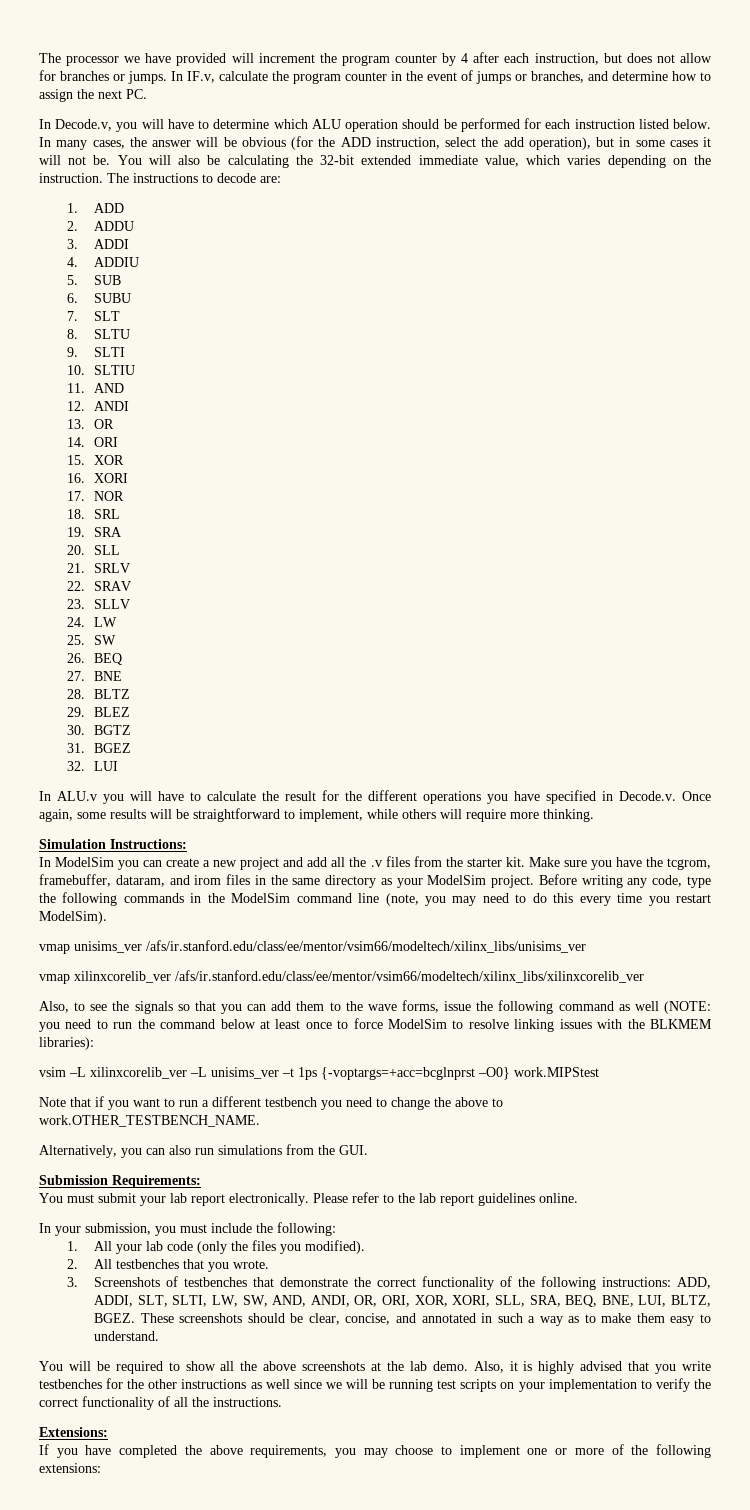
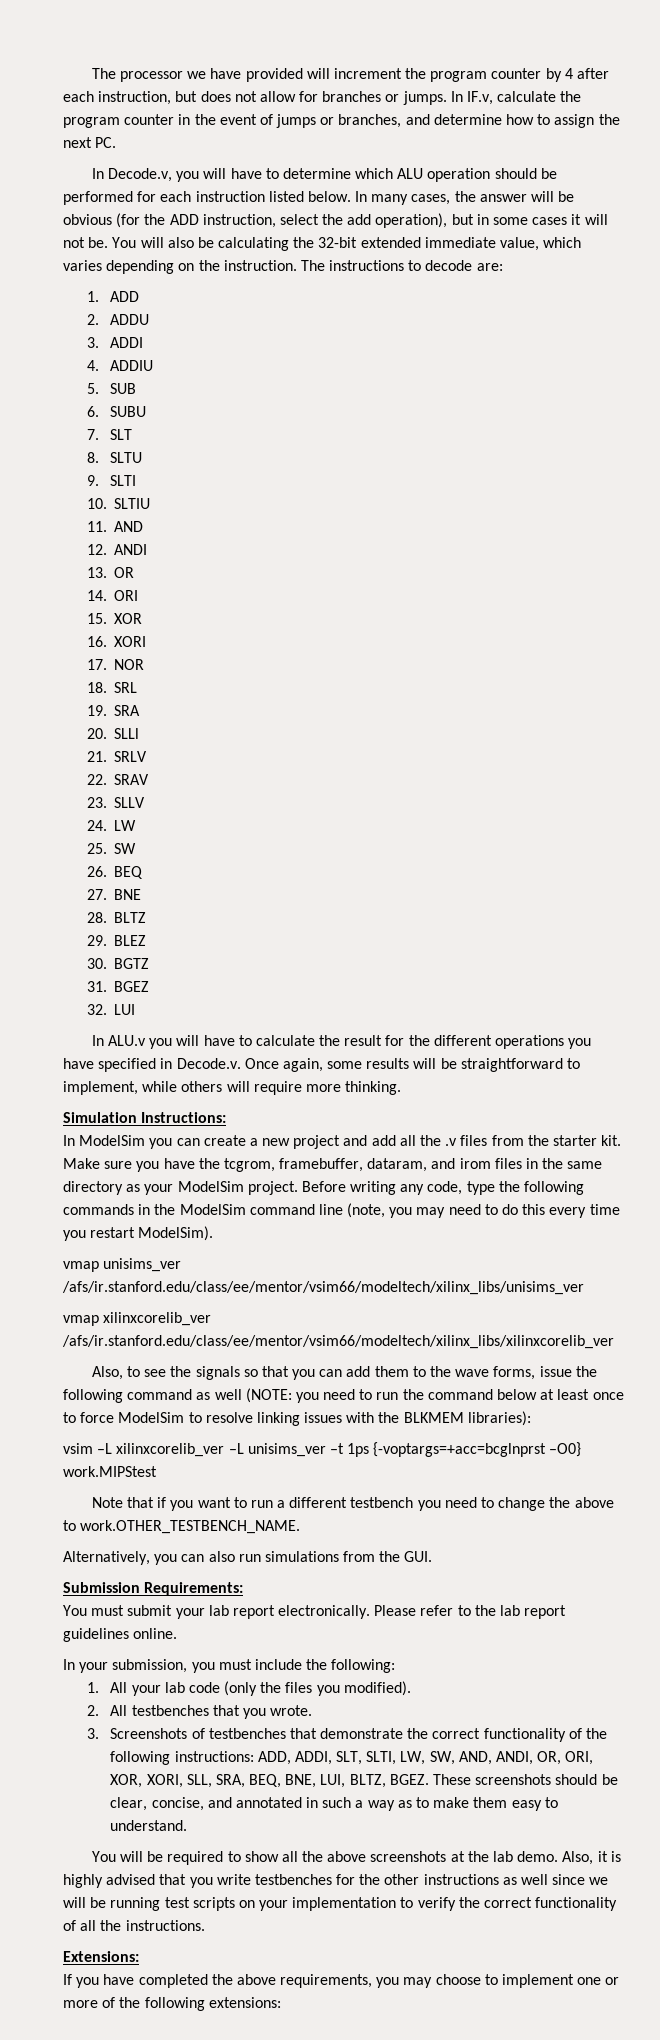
[94,545,121,555] SLL -> [114,728,140,739] SLLl

